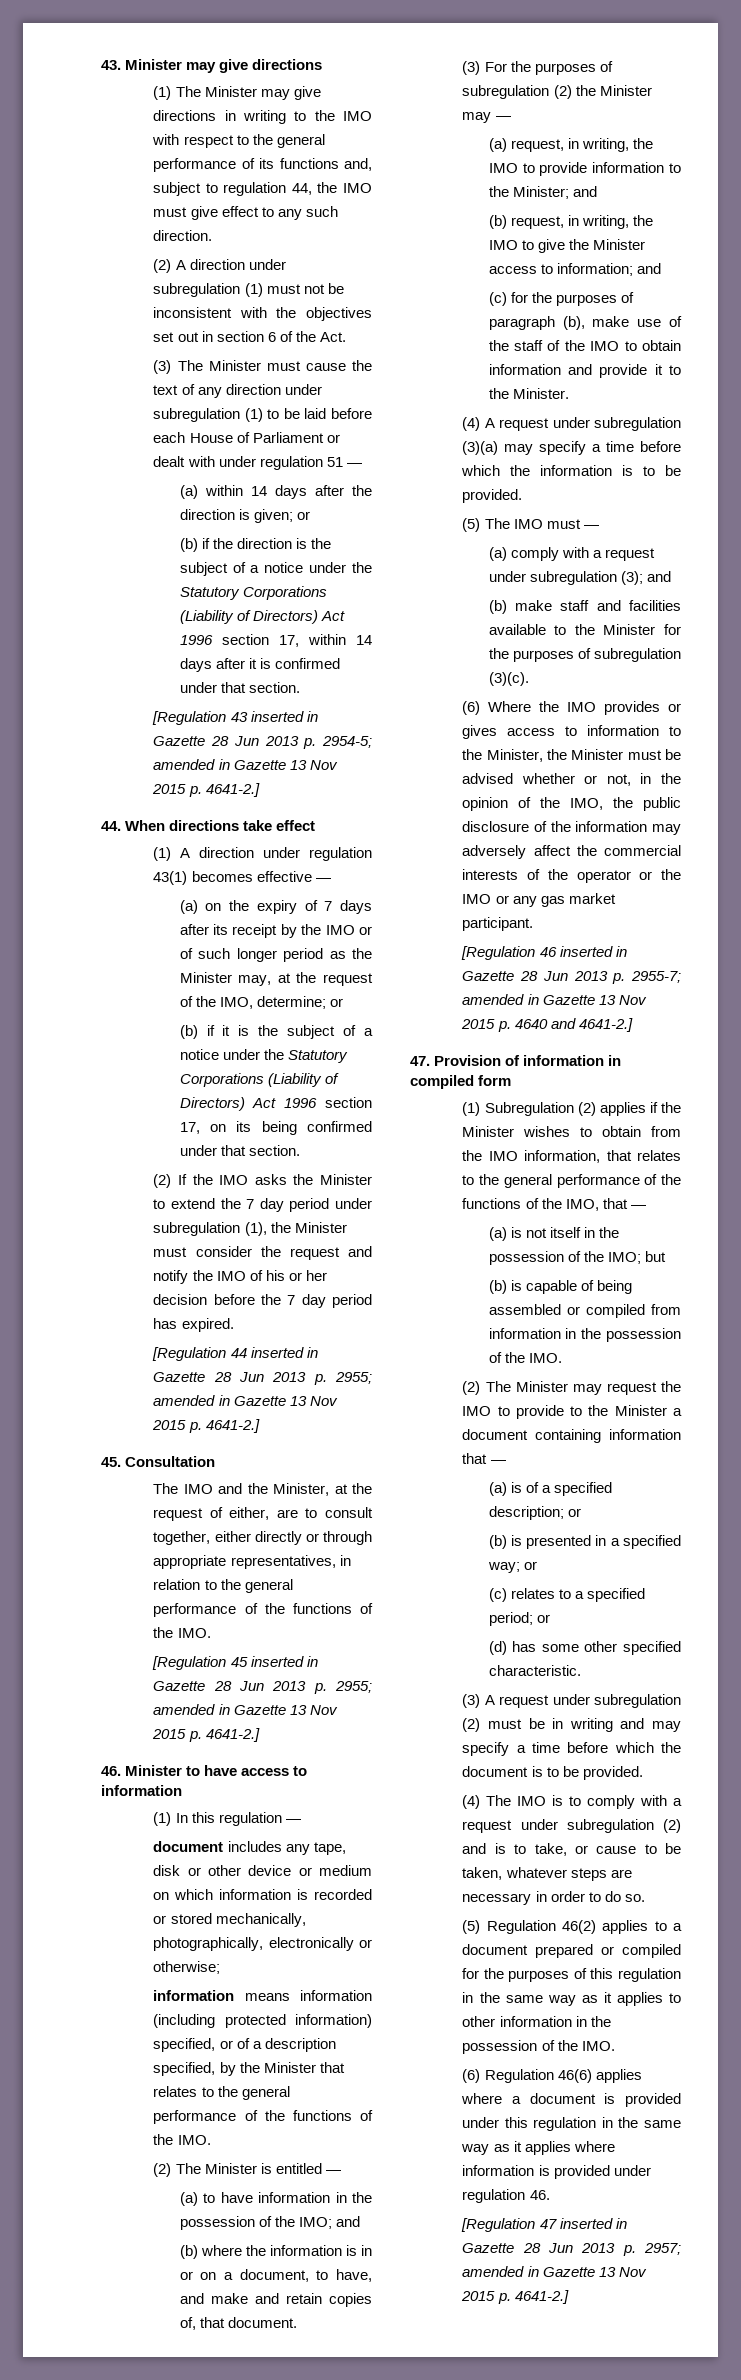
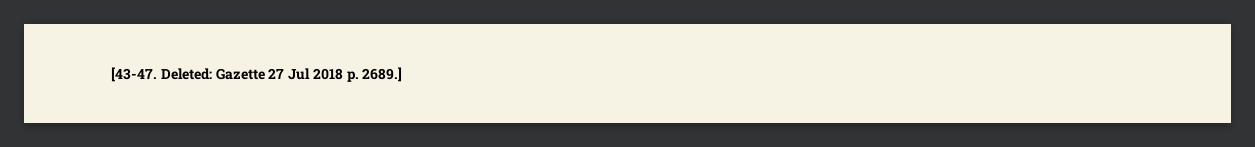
[101,59,323,73] [153,86,321,100] [153,110,372,124] [152,134,325,148] [153,158,373,172] [153,182,372,196] [153,206,338,220] [153,230,213,241] [153,259,286,273] [153,283,344,297] [153,307,372,321] [153,331,346,342] [153,360,372,374] [153,384,322,398] [153,408,372,422] [153,432,340,443] [153,456,362,470] [179,485,372,499] [179,509,310,523] [179,538,331,552] [179,562,372,576] [179,586,327,600] [179,610,345,624] [179,634,372,647] [179,658,340,672] [179,682,300,693] [152,711,318,725] [153,736,372,749] [153,759,338,770] [152,783,260,797] [101,820,316,831] [153,847,372,861] [153,871,331,885] [179,900,372,914] [179,924,372,938] [179,948,372,962] [179,972,373,986] [179,996,343,1009] [179,1025,373,1039] [179,1049,348,1063] [179,1073,339,1087] [179,1097,372,1111] [179,1121,372,1135] [179,1145,300,1156] [153,1174,373,1188] [153,1198,373,1212] [153,1222,347,1236] [153,1246,373,1260] [153,1270,327,1284] [153,1294,372,1308] [153,1318,234,1332] [152,1347,318,1361] [153,1372,372,1385] [153,1395,338,1406] [152,1419,260,1433] [101,1456,216,1467] [153,1483,372,1496] [153,1507,373,1521] [153,1531,373,1545] [153,1555,351,1569] [153,1579,293,1593] [153,1603,374,1617] [153,1627,211,1638] [152,1656,318,1670] [153,1681,372,1694] [153,1704,338,1715] [152,1728,260,1742] [101,1765,308,1776] [101,1785,182,1796] [153,1812,301,1826] [153,1841,346,1855] [153,1865,372,1876] [153,1889,372,1900] [153,1913,306,1927] [153,1937,372,1951] [153,1961,221,1974] [153,1990,372,2001] [153,2014,372,2028] [153,2038,336,2052] [153,2062,345,2076] [153,2086,290,2100] [153,2110,374,2124] [153,2134,211,2145] [153,2163,341,2177] [179,2192,372,2206] [179,2216,360,2230] [179,2245,372,2259] [179,2269,372,2282] [179,2293,372,2307] [179,2317,297,2330] [462,61,613,75] [462,85,652,99] [462,112,511,123] [488,138,653,152] [488,162,681,176] [488,186,597,199] [488,215,653,229] [488,239,645,253] [488,263,661,276] [488,292,634,306] [488,316,682,330] [488,340,681,351] [488,364,681,378] [488,388,569,399] [462,417,681,431] [462,441,681,455] [461,465,681,476] [462,489,523,503] [462,518,599,532] [488,547,655,561] [488,571,671,585] [488,600,681,614] [488,624,681,635] [488,648,681,662] [488,672,529,686] [462,701,681,715] [462,725,681,739] [462,749,681,762] [462,773,681,786] [462,797,681,811] [462,821,681,835] [462,845,681,859] [462,869,681,883] [462,893,616,907] [462,917,534,931] [461,946,627,960] [462,971,681,984] [462,994,647,1005] [461,1018,633,1032] [410,1055,622,1066] [410,1075,512,1089] [462,1102,681,1116] [462,1126,681,1137] [462,1150,681,1163] [462,1174,681,1188] [462,1198,646,1211] [488,1227,619,1241] [488,1251,666,1265] [488,1280,632,1294] [488,1304,681,1318] [488,1328,681,1342] [488,1352,562,1363] [462,1381,681,1395] [462,1405,682,1419] [462,1429,681,1443] [462,1453,506,1464] [488,1482,612,1496] [488,1506,581,1520] [488,1535,681,1549] [487,1561,537,1573] [488,1588,645,1602] [488,1612,550,1626] [488,1641,681,1655] [488,1665,581,1676] [462,1694,681,1708] [462,1718,681,1732] [462,1742,681,1756] [462,1766,643,1780] [462,1795,682,1809] [462,1819,681,1833] [462,1843,681,1856] [462,1867,632,1881] [462,1891,645,1905] [462,1920,682,1934] [462,1944,681,1958] [462,1968,681,1982] [462,1992,681,2006] [462,2016,611,2027] [462,2040,615,2054] [462,2069,642,2083] [461,2093,681,2107] [462,2117,681,2131] [461,2141,615,2155] [462,2165,651,2179] [462,2189,550,2203] [461,2218,627,2232] [462,2243,681,2256] [462,2266,647,2277] [461,2290,569,2304] 43. Minister may give directions // (1) The Minister may give directions in writing to the IMO with respect to the general performance of its functions and, subject to regulation 44, the IMO must give effect to any such direction. // (2) A direction under subregulation (1) must not be inconsistent with the objectives set out in section 6 of the Act. // (3) The Minister must cause the text of any direction under subregulation (1) to be laid before each House of Parliament or dealt with under regulation 51 — // (a) within 14 days after the direction is given; or // (b) if the direction is the subject of a notice under the Statutory Corporations (Liability of Directors) Act 1996 section 17, within 14 days after it is confirmed under that section. // [Regulation 43 inserted in Gazette 28 Jun 2013 p. 2954-5; amended in Gazette 13 Nov 2015 p. 4641-2.] // 44. When directions take effect // (1) A direction under regulation 43(1) becomes effective — // (a) on the expiry of 7 days after its receipt by the IMO or of such longer period as the Minister may, at the request of the IMO, determine; or // (b) if it is the subject of a notice under the Statutory Corporations (Liability of Directors) Act 1996 section 17, on its being confirmed under that section. // (2) If the IMO asks the Minister to extend the 7 day period under subregulation (1), the Minister must consider the request and notify the IMO of his or her decision before the 7 day period has expired. // [Regulation 44 inserted in Gazette 28 Jun 2013 p. 2955; amended in Gazette 13 Nov 2015 p. 4641-2.] // 45. Consultation // The IMO and the Minister, at the request of either, are to consult together, either directly or through appropriate representatives, in relation to the general performance of the functions of the IMO. // [Regulation 45 inserted in Gazette 28 Jun 2013 p. 2955; amended in Gazette 13 Nov 2015 p. 4641-2.] // 46. Minister to have access to information // (1) In this regulation — // document includes any tape, disk or other device or medium on which information is recorded or stored mechanically, photographically, electronically or otherwise; // information means information (including protected information) specified, or of a description specified, by the Minister that relates to the general performance of the functions of the IMO. // (2) The Minister is entitled — // (a) to have information in the possession of the IMO; and // (b) where the information is in or on a document, to have, and make and retain copies of, that document. // (3) For the purposes of subregulation (2) the Minister may — // (a) request, in writing, the IMO to provide information to the Minister; and // (b) request, in writing, the IMO to give the Minister access to information; and // (c) for the purposes of paragraph (b), make use of the staff of the IMO to obtain information and provide it to the Minister. // (4) A request under subregulation (3)(a) may specify a time before which the information is to be provided. // (5) The IMO must — // (a) comply with a request under subregulation (3); and // (b) make staff and facilities available to the Minister for the purposes of subregulation (3)(c). // (6) Where the IMO provides or gives access to information to the Minister, the Minister must be advised whether or not, in the opinion of the IMO, the public disclosure of the information may adversely affect the commercial interests of the operator or the IMO or any gas market participant. // [Regulation 46 inserted in Gazette 28 Jun 2013 p. 2955-7; amended in Gazette 13 Nov 2015 p. 4640 and 4641-2.] // 47. Provision of information in compiled form // (1) Subregulation (2) applies if the Minister wishes to obtain from the IMO information, that relates to the general performance of the functions of the IMO, that — // (a) is not itself in the possession of the IMO; but // (b) is capable of being assembled or compiled from information in the possession of the IMO. // (2) The Minister may request the IMO to provide to the Minister a document containing information that — // (a) is of a specified description; or // (b) is presented in a specified way; or // (c) relates to a specified period; or // (d) has some other specified characteristic. // (3) A request under subregulation (2) must be in writing and may specify a time before which the document is to be provided. // (4) The IMO is to comply with a request under subregulation (2) and is to take, or cause to be taken, whatever steps are necessary in order to do so. // (5) Regulation 46(2) applies to a document prepared or compiled for the purposes of this regulation in the same way as it applies to other information in the possession of the IMO. // (6) Regulation 46(6) applies where a document is provided under this regulation in the same way as it applies where information is provided under regulation 46. // [Regulation 47 inserted in Gazette 28 Jun 2013 p. 2957; amended in Gazette 13 Nov 2015 p. 4641-2.] -> [111,67,403,82] [43-47. Deleted: Gazette 27 Jul 2018 p. 2689.]

